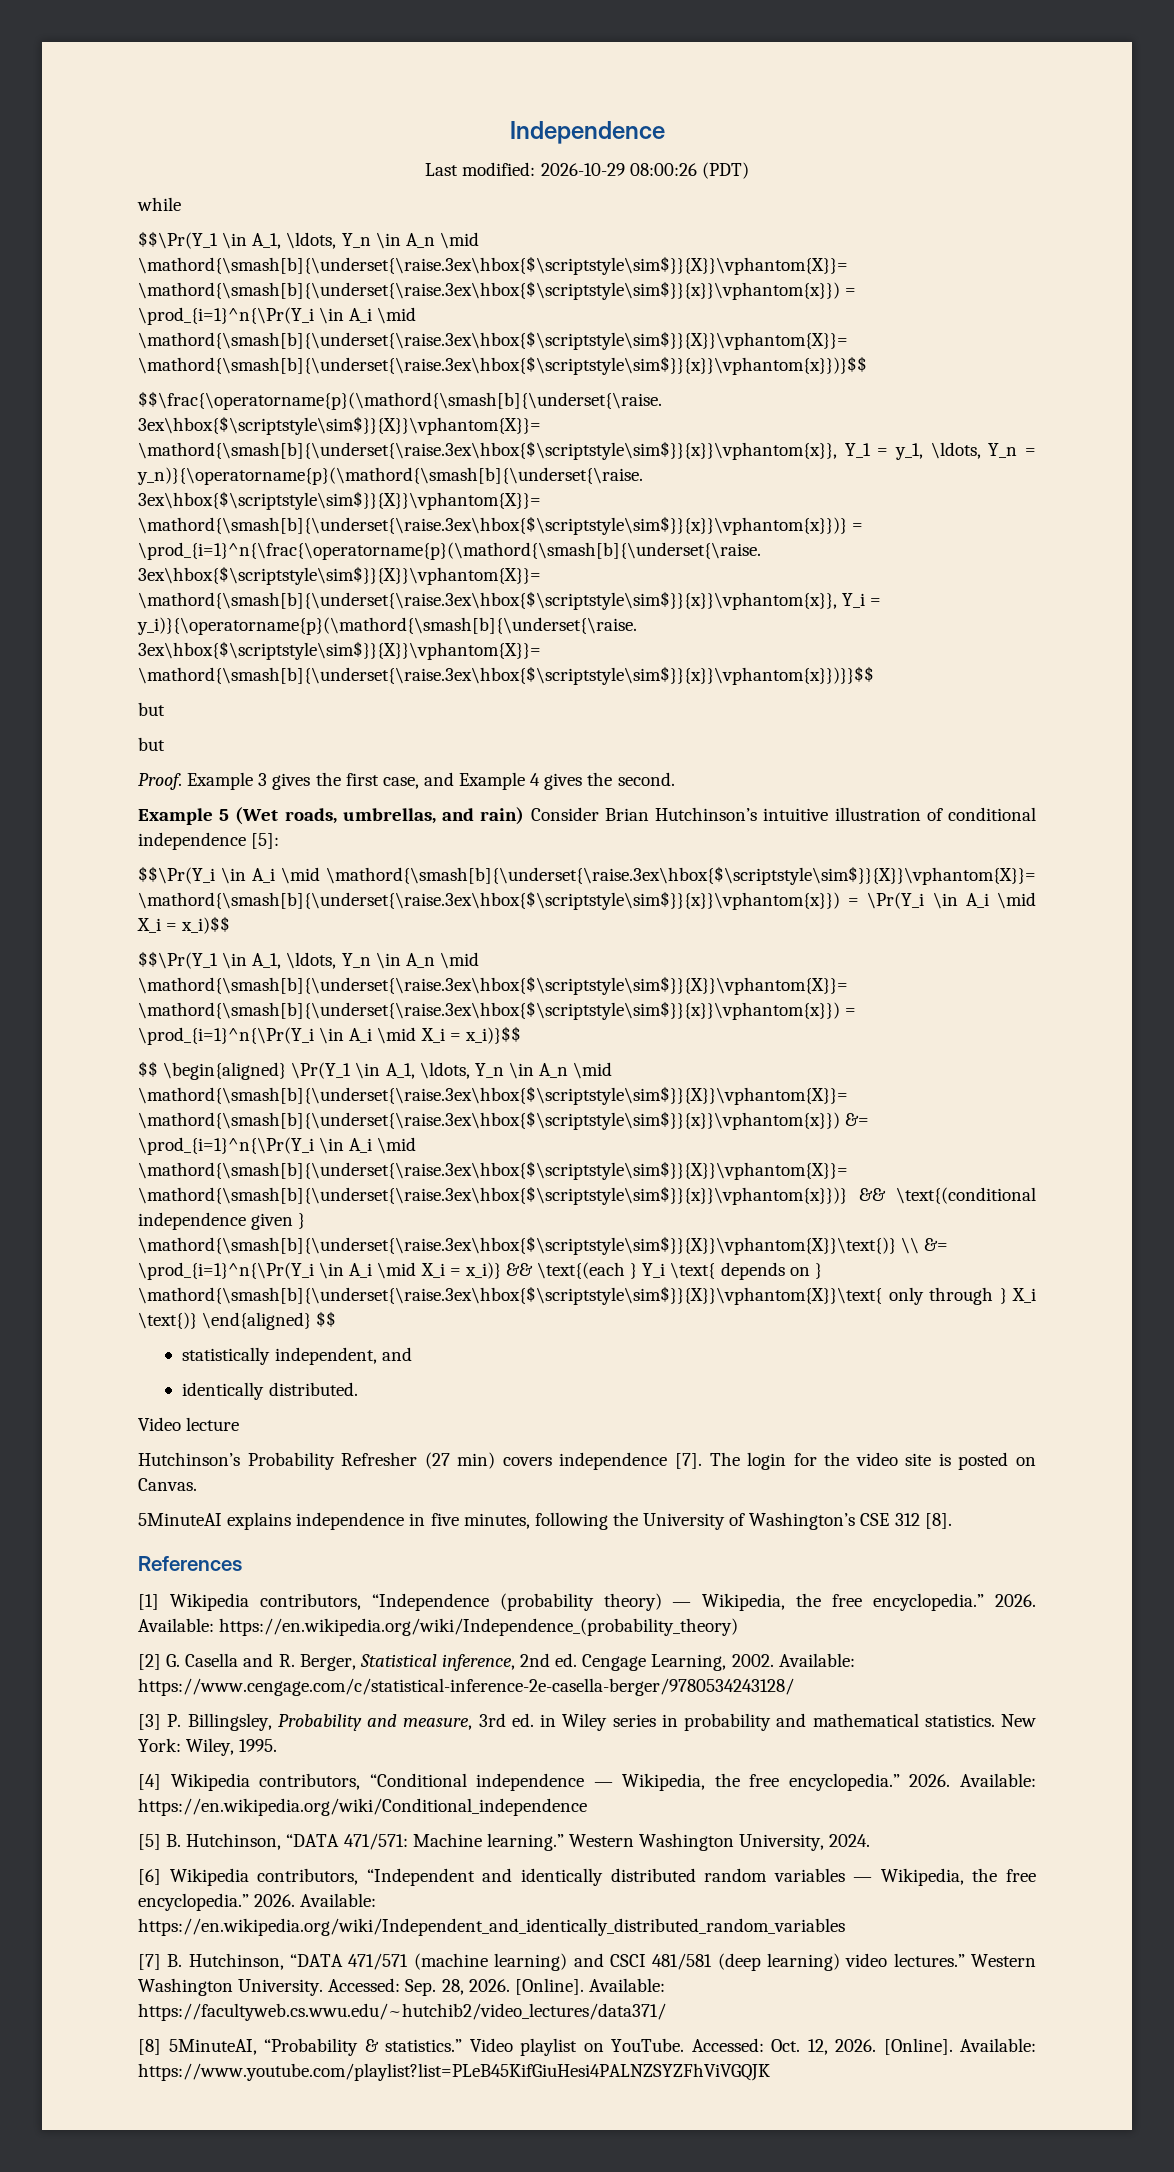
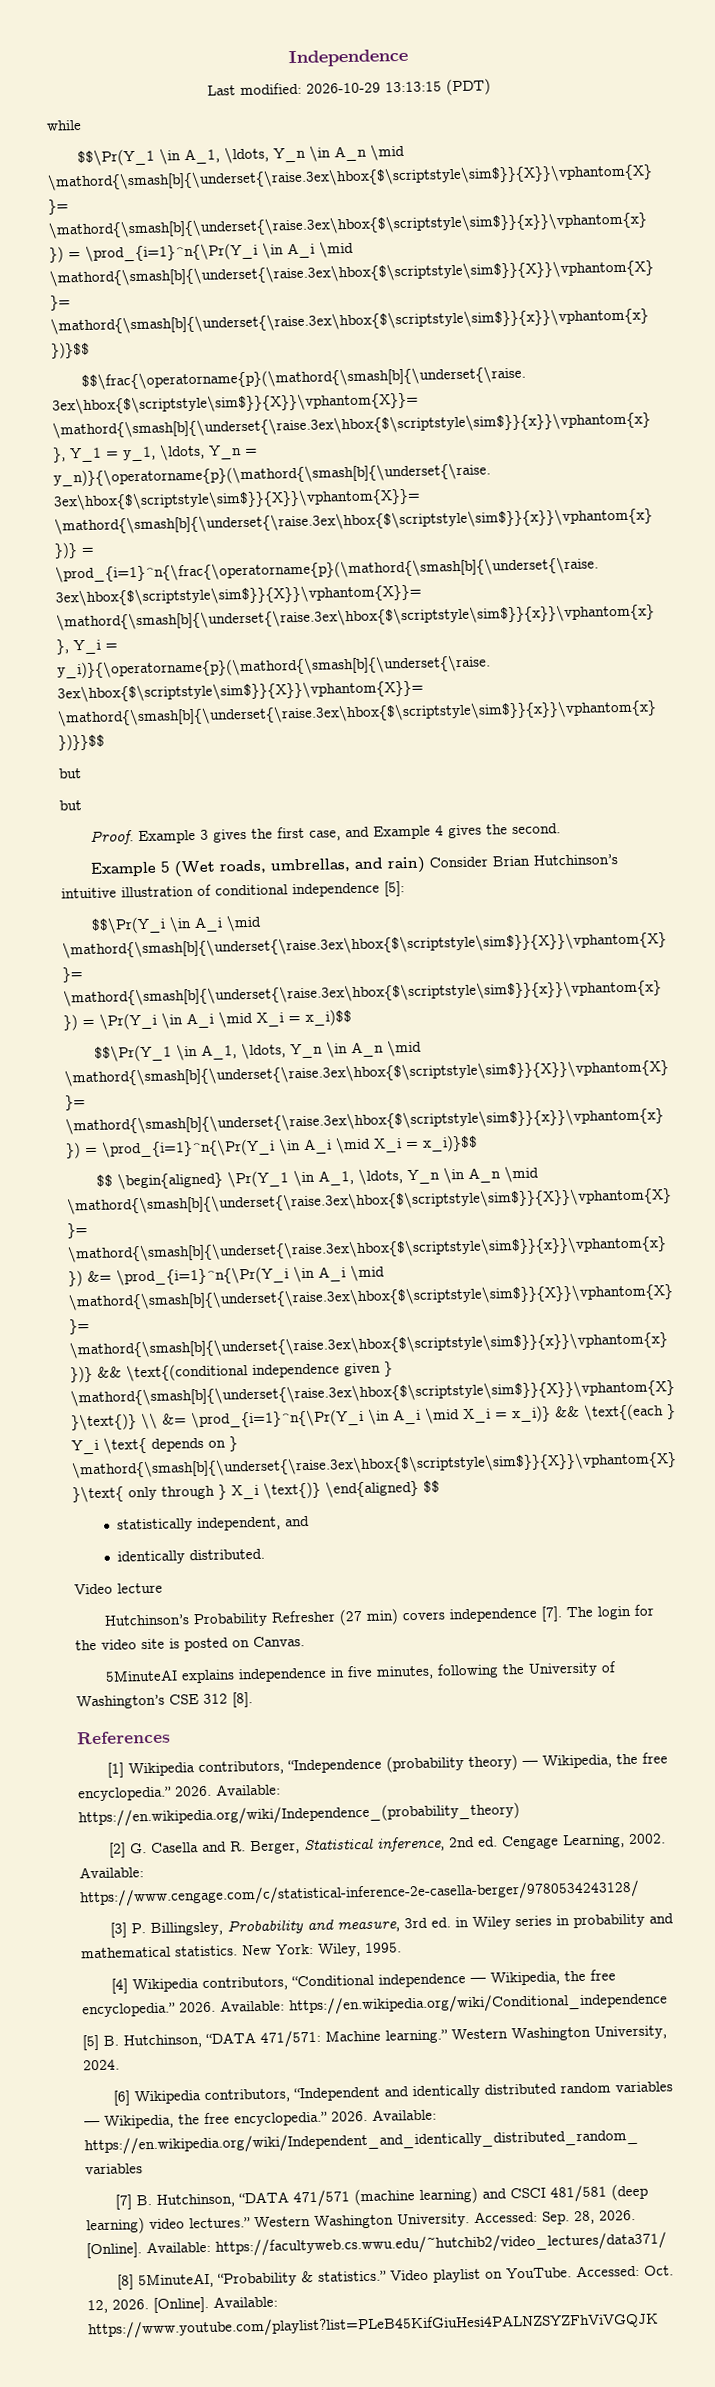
[629,163,697,176] 08:00:26 -> [385,81,442,93] 13:13:15

